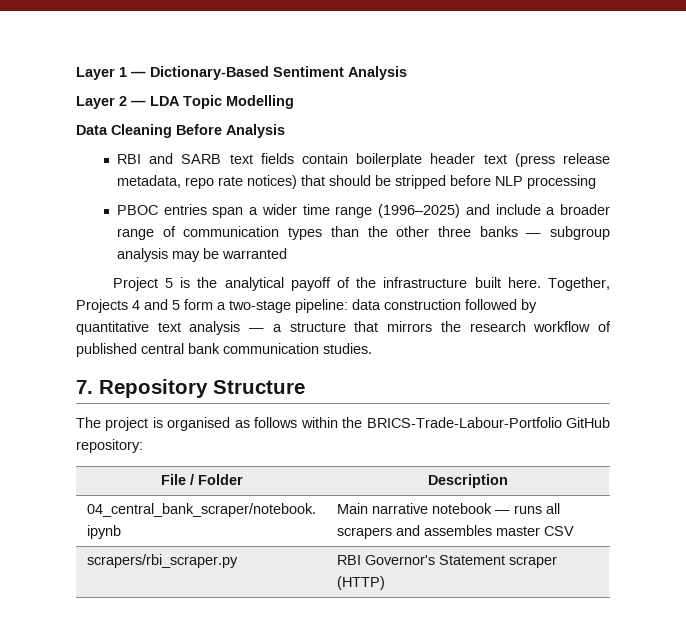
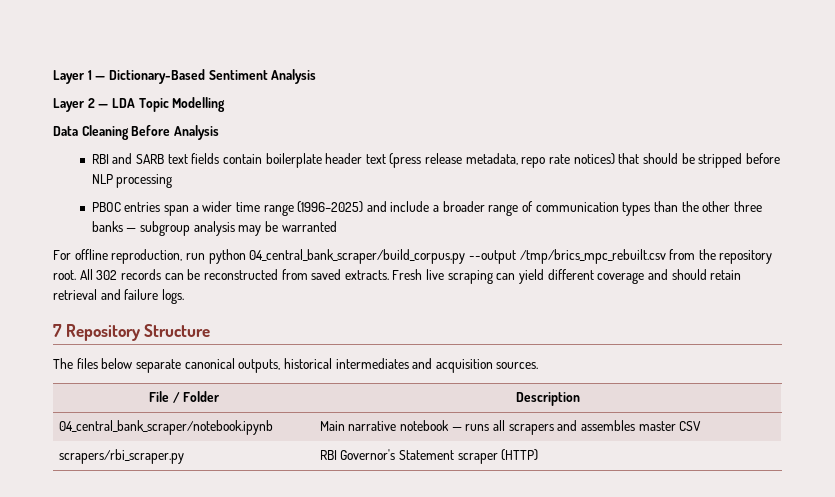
[112,277,610,291] [76,299,537,313] [76,321,612,335] [76,343,372,357] [76,379,305,398] [76,417,610,431] [76,439,143,453] Project 5 is the analytical payoff of the infrastructure built here. Together, Projects 4 and 5 form a two-stage pipeline: data construction followed by quantitative text analysis — a structure that mirrors the research workflow of published central bank communication studies. // 7. Repository Structure // The project is organised as follows within the BRICS-Trade-Labour-Portfolio GitHub repository: -> [53,249,773,264] [53,269,742,284] [53,289,184,304] [53,324,211,341] [53,358,539,373] For offline reproduction, run python 04_central_bank_scraper/build_corpus.py --output /tmp/brics_mpc_rebuilt.csv from the repository root. All 302 records can be reconstructed from saved extracts. Fresh live scraping can yield different coverage and should retain retrieval and failure logs. // 7 Repository Structure // The files below separate canonical outputs, historical intermediates and acquisition sources.

